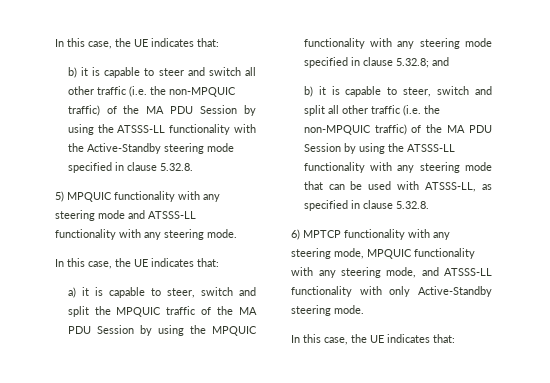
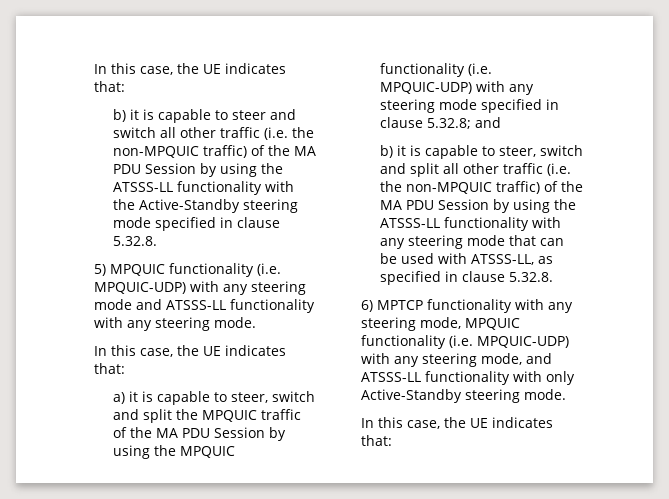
(176, 196) none -> [256,263,281,276] [93,282,186,294] (i.e. MPQUIC-UDP)
(365, 43) none -> [468,63,493,76] [380,82,473,94] (i.e. MPQUIC-UDP)
(476, 253) none -> [448,335,569,348] (i.e. MPQUIC-UDP)

